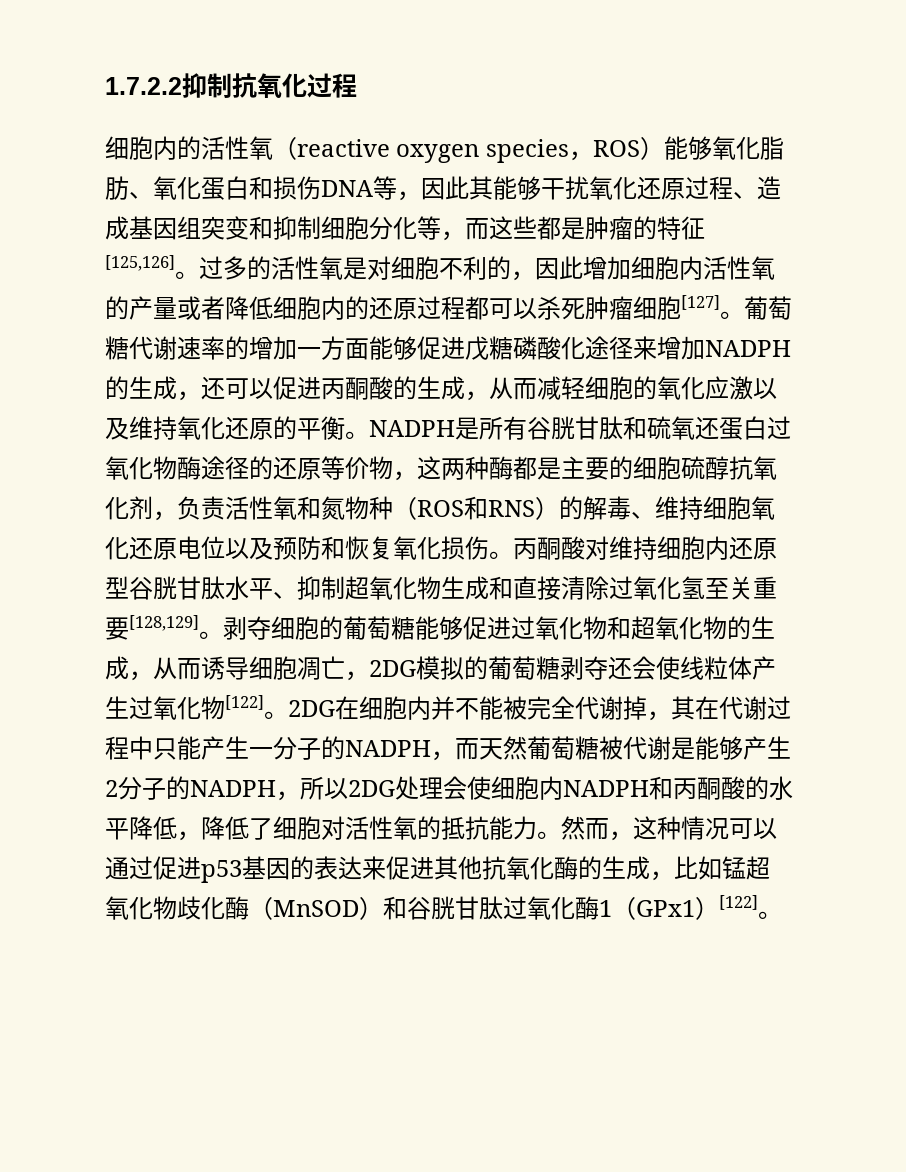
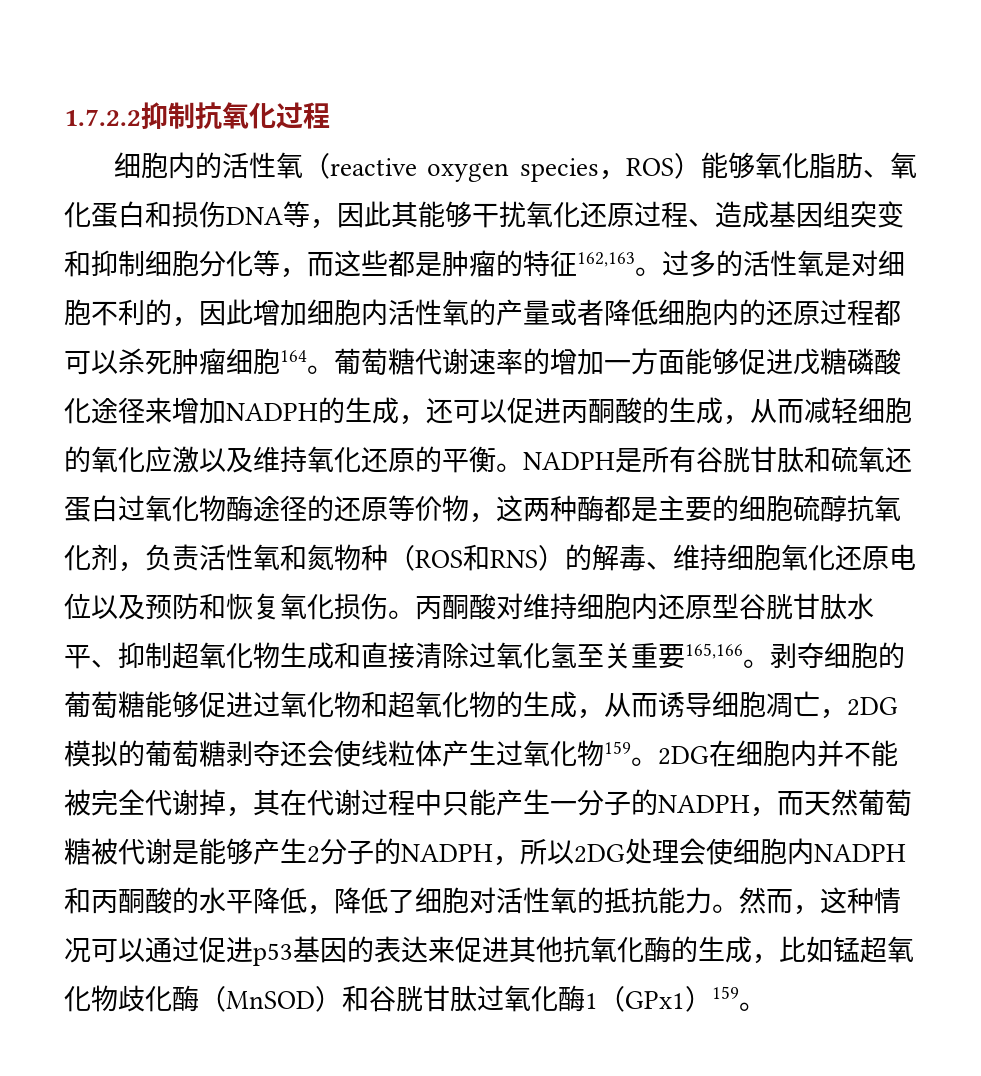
[105,255,175,271] [125,126] -> [577,252,635,267] 162,163
[681,295,720,310] [127] -> [280,350,307,362] 164
[129,615,199,631] [128,129] -> [685,643,743,659] 165,166
[225,695,264,710] [122] -> [604,741,631,754] 159
[719,895,758,910] [122] -> [712,986,739,999] 159

